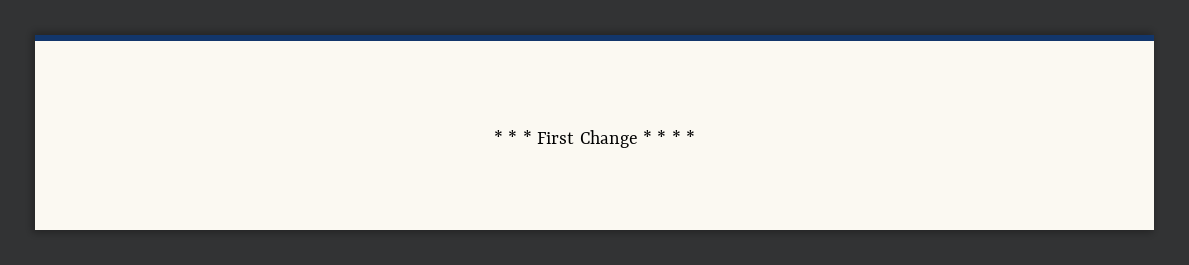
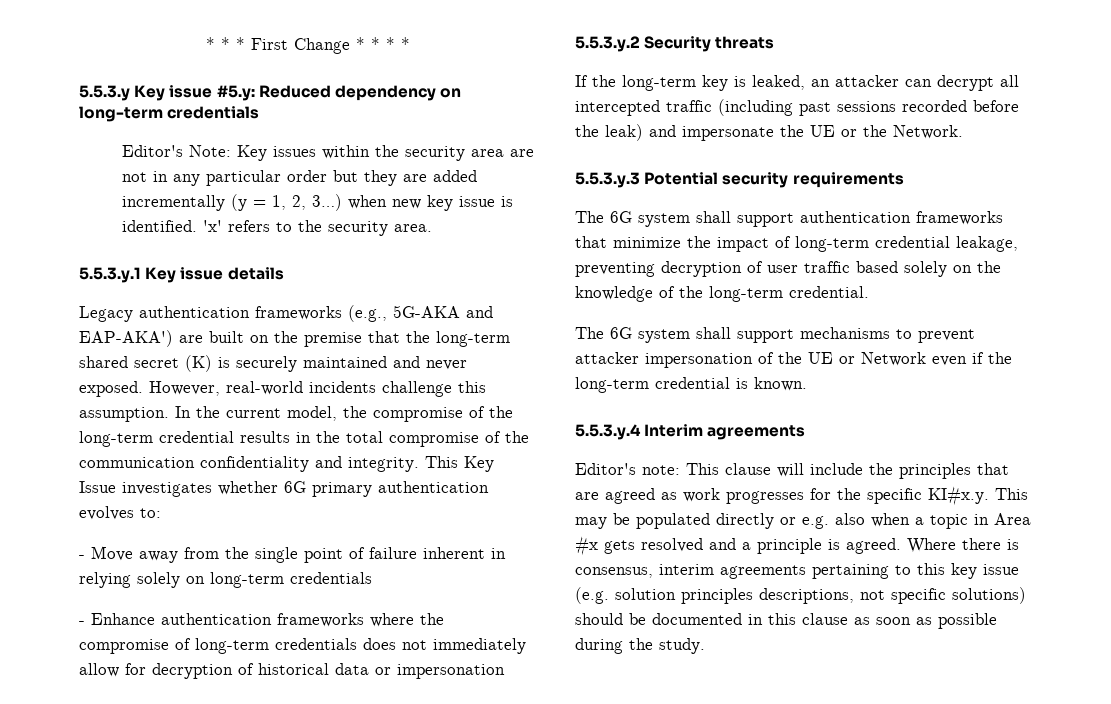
(696, 137) none -> [79,85,462,101] [79,106,260,122] [122,145,535,161] [122,170,478,186] [122,194,514,211] [122,220,433,236] [79,267,284,283] [79,305,493,322] [79,330,510,347] [79,355,467,372] [79,381,486,397] [79,406,513,422] [79,431,529,447] [79,456,494,472] [79,481,489,497] [79,506,161,520] [79,546,506,563] [79,572,372,588] [79,613,444,627] [79,638,526,654] [79,663,505,679] [575,36,775,52] [575,75,1019,91] [575,99,1019,116] [575,124,963,141] [575,172,904,188] [575,211,1003,227] [575,236,1018,252] [575,261,1001,277] [575,286,869,302] [575,327,975,343] [575,352,1012,368] [575,377,807,393] [575,424,806,440] [575,463,1009,479] [575,486,1028,506] [575,513,1031,529] [575,536,1019,556] [575,563,1019,579] [575,587,1026,604] [575,613,997,629] [575,638,705,654] // 5.5.3.y Key issue #5.y: Reduced dependency on long-term credentials // Editor's Note: Key issues within the security area are not in any particular order but they are added incrementally (y = 1, 2, 3…) when new key issue is identified. 'x' refers to the security area. // 5.5.3.y.1 Key issue details // Legacy authentication frameworks (e.g., 5G-AKA and EAP-AKA') are built on the premise that the long-term shared secret (K) is securely maintained and never exposed. However, real-world incidents challenge this assumption. In the current model, the compromise of the long-term credential results in the total compromise of the communication confidentiality and integrity. This Key Issue investigates whether 6G primary authentication evolves to: // - Move away from the single point of failure inherent in relying solely on long-term credentials // - Enhance authentication frameworks where the compromise of long-term credentials does not immediately allow for decryption of historical data or impersonation // 5.5.3.y.2 Security threats // If the long-term key is leaked, an attacker can decrypt all intercepted traffic (including past sessions recorded before the leak) and impersonate the UE or the Network. // 5.5.3.y.3 Potential security requirements // The 6G system shall support authentication frameworks that minimize the impact of long-term credential leakage, preventing decryption of user traffic based solely on the knowledge of the long-term credential. // The 6G system shall support mechanisms to prevent attacker impersonation of the UE or Network even if the long-term credential is known. // 5.5.3.y.4 Interim agreements // Editor's note: This clause will include the principles that are agreed as work progresses for the specific KI#x.y. This may be populated directly or e.g. also when a topic in Area #x gets resolved and a principle is agreed. Where there is consensus, interim agreements pertaining to this key issue (e.g. solution principles descriptions, not specific solutions) should be documented in this clause as soon as possible during the study.

